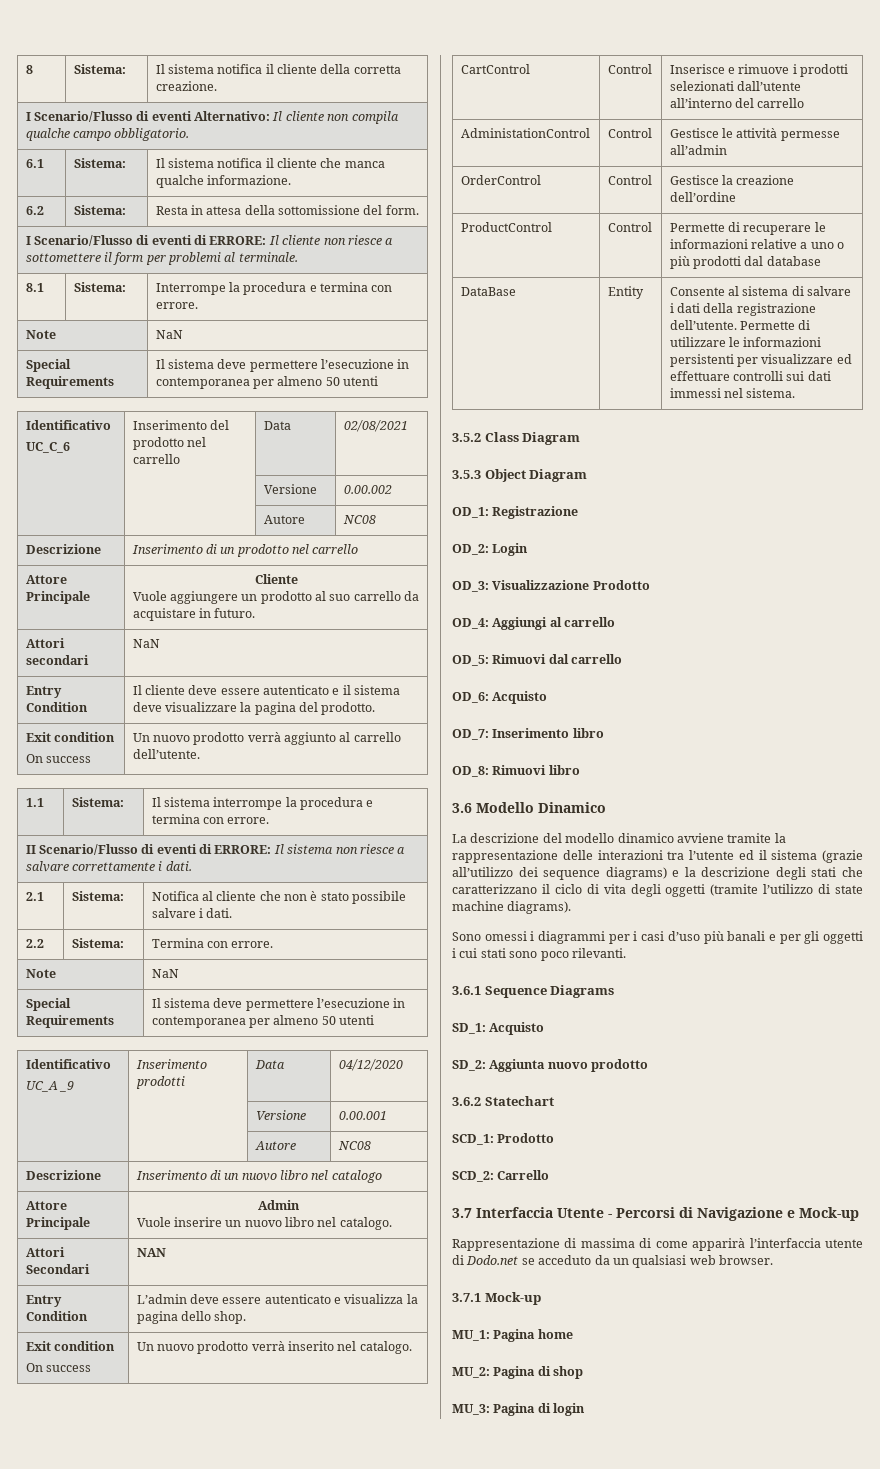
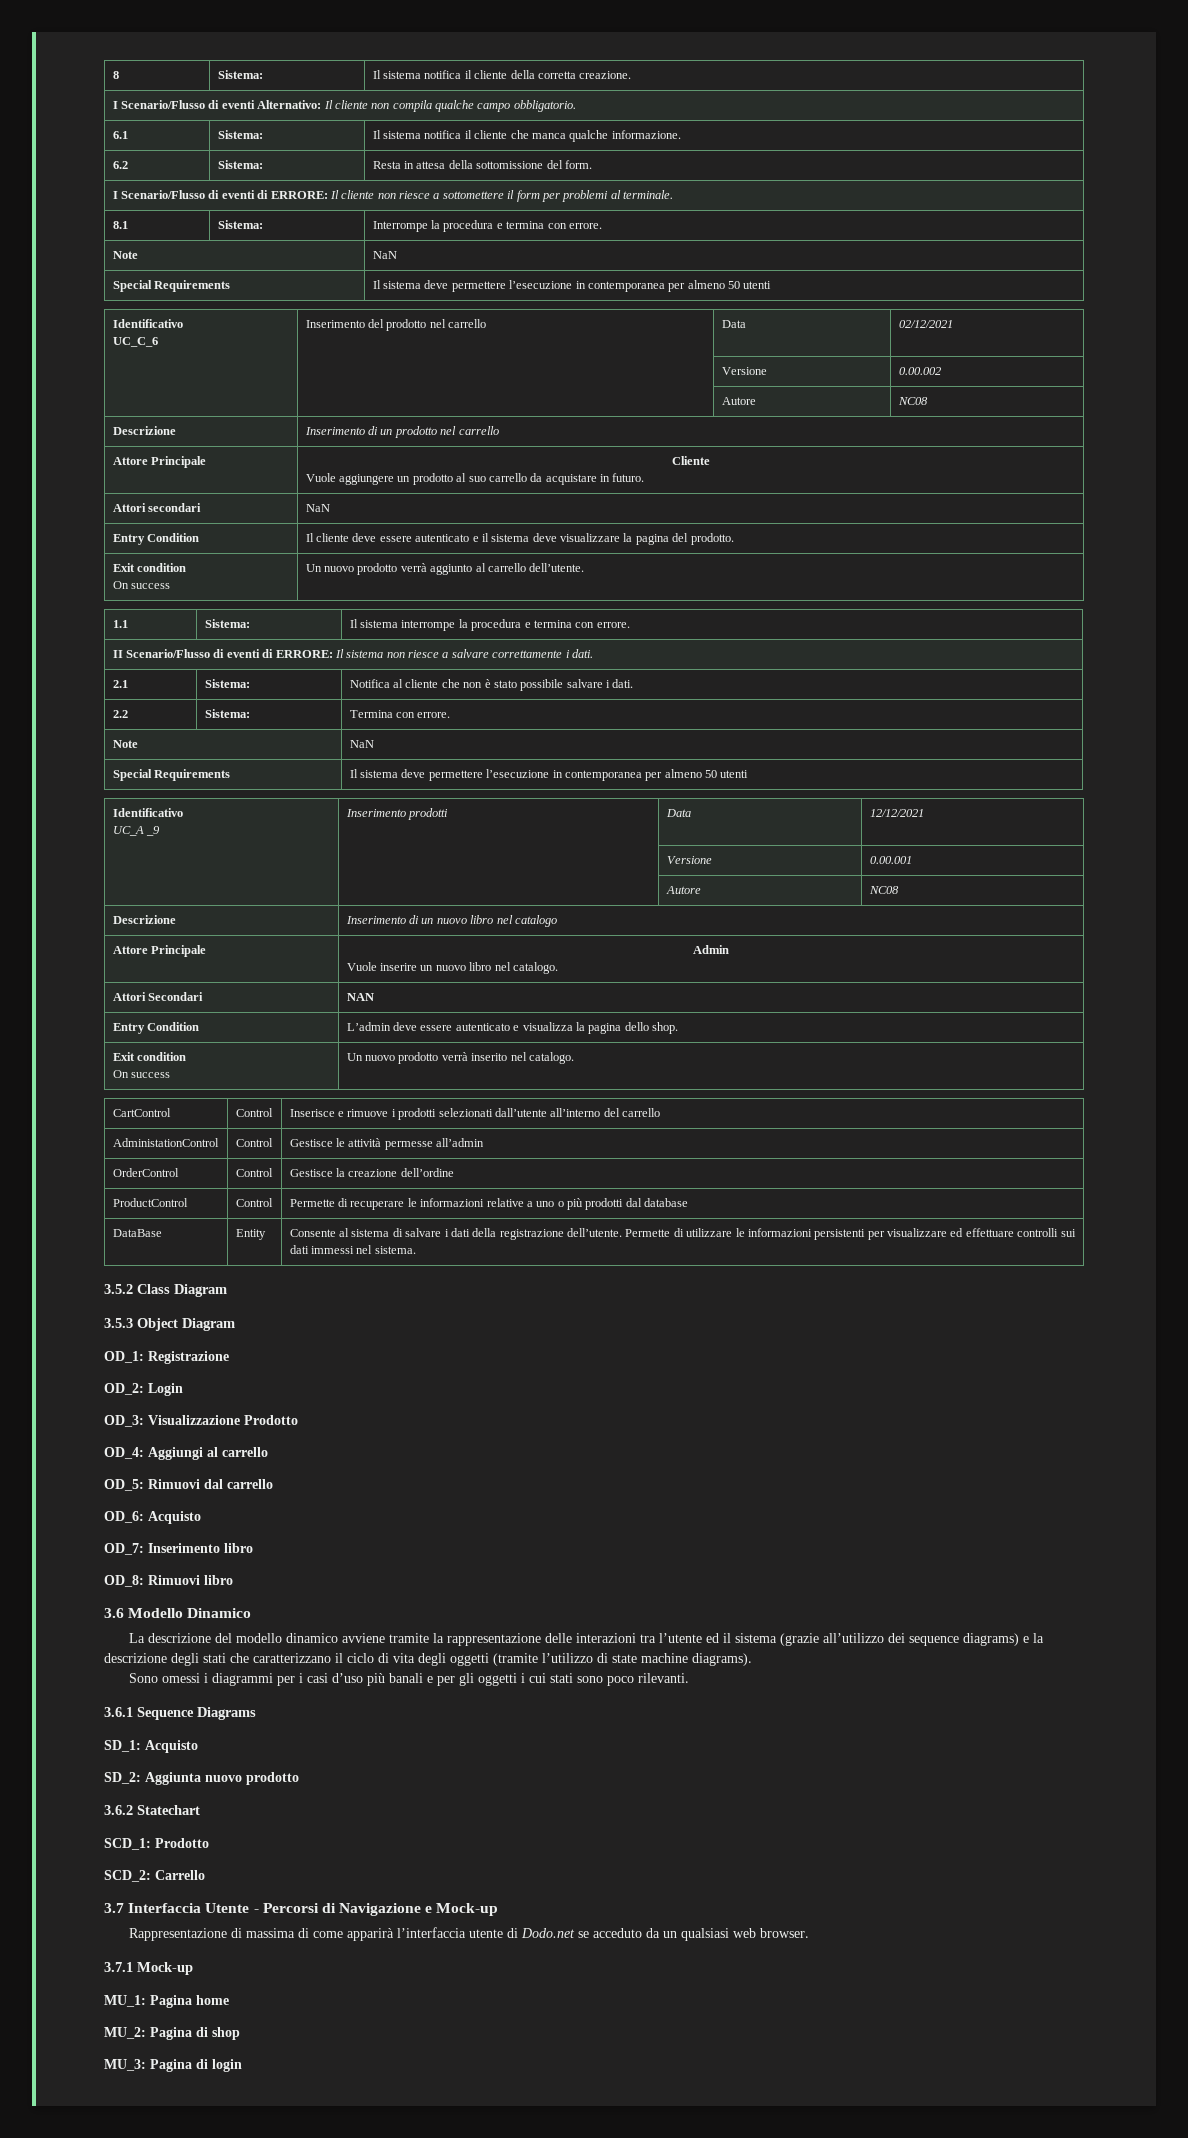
[343,420,408,432] 02/08/2021 -> [898,320,953,328] 02/12/2021
[338,1059,403,1071] 04/12/2020 -> [869,809,924,817] 12/12/2021

